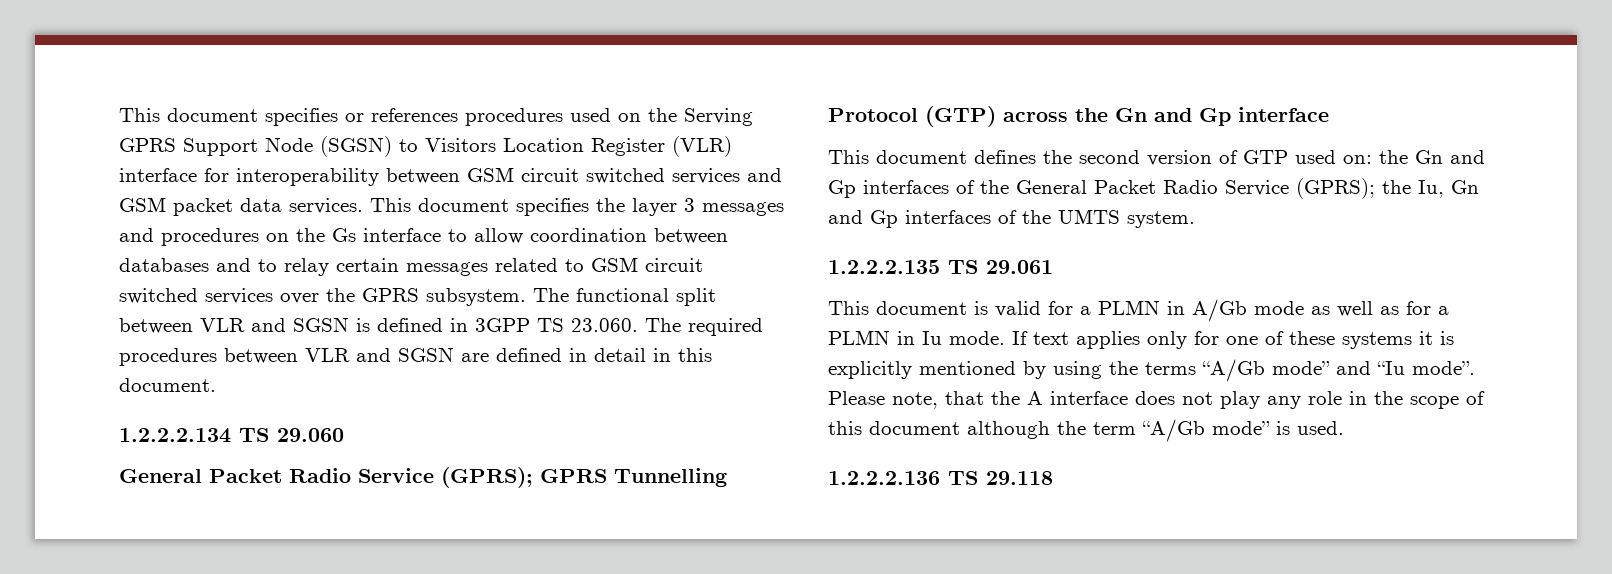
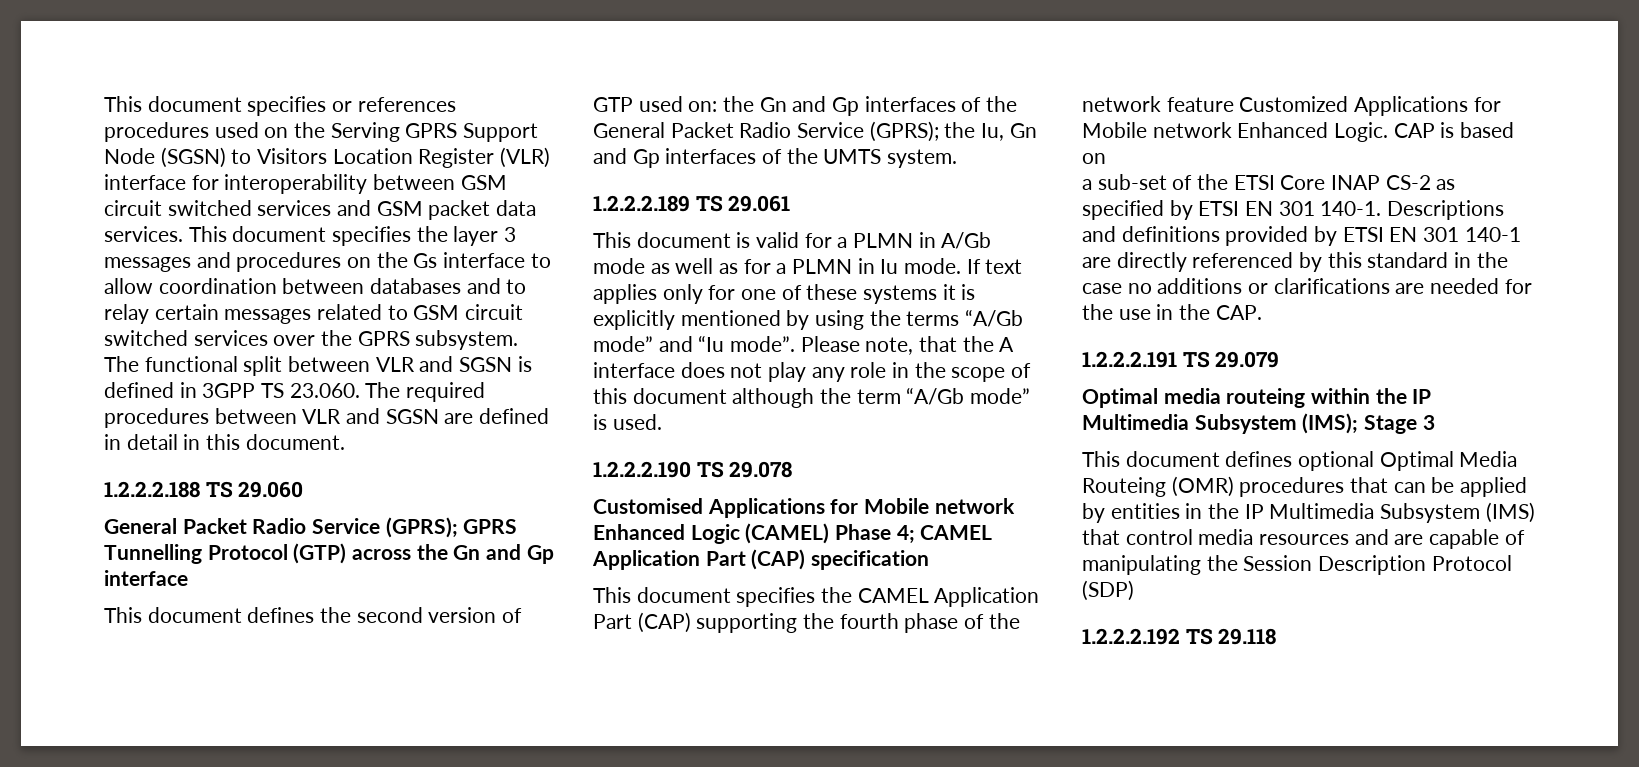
[119,428,231,443] 1.2.2.2.134 -> [104,481,200,498] 1.2.2.2.188
[828,260,940,274] 1.2.2.2.135 -> [593,195,690,212] 1.2.2.2.189
[828,471,940,485] 1.2.2.2.136 -> [593,461,793,478] [593,498,1015,518] [593,523,993,544] [592,549,930,570] [593,587,1040,607] [593,612,1020,633] [1082,96,1501,116] [1082,122,1515,142] [1082,153,1106,164] [1082,174,1456,190] [1082,200,1505,220] [1082,226,1521,246] [1082,252,1508,272] [1082,278,1532,294] [1082,304,1262,320] [1082,351,1280,368] [1082,388,1432,408] [1082,413,1435,434] [1082,451,1518,471] [1082,476,1528,497] [1082,502,1535,523] [1082,529,1525,549] [1082,555,1512,575] [1082,580,1134,601] [1082,628,1180,645] 1.2.2.2.190 TS 29.078 // Customised Applications for Mobile network Enhanced Logic (CAMEL) Phase 4; CAMEL Application Part (CAP) specification // This document specifies the CAMEL Application Part (CAP) supporting the fourth phase of the network feature Customized Applications for Mobile network Enhanced Logic. CAP is based on // a sub-set of the ETSI Core INAP CS-2 as specified by ETSI EN 301 140-1. Descriptions and definitions provided by ETSI EN 301 140-1 are directly referenced by this standard in the case no additions or clarifications are needed for the use in the CAP. // 1.2.2.2.191 TS 29.079 // Optimal media routeing within the IP Multimedia Subsystem (IMS); Stage 3 // This document defines optional Optimal Media Routeing (OMR) procedures that can be applied by entities in the IP Multimedia Subsystem (IMS) that control media resources and are capable of manipulating the Session Description Protocol (SDP) // 1.2.2.2.192

